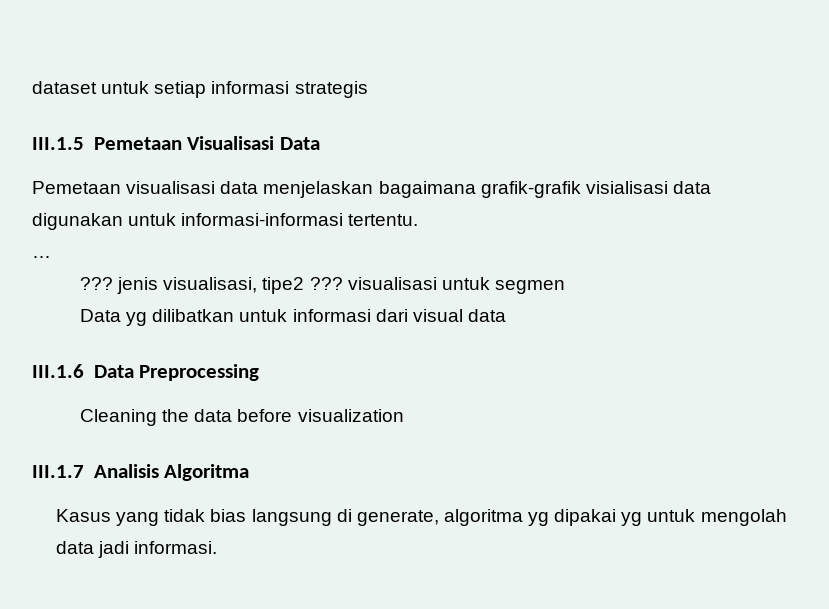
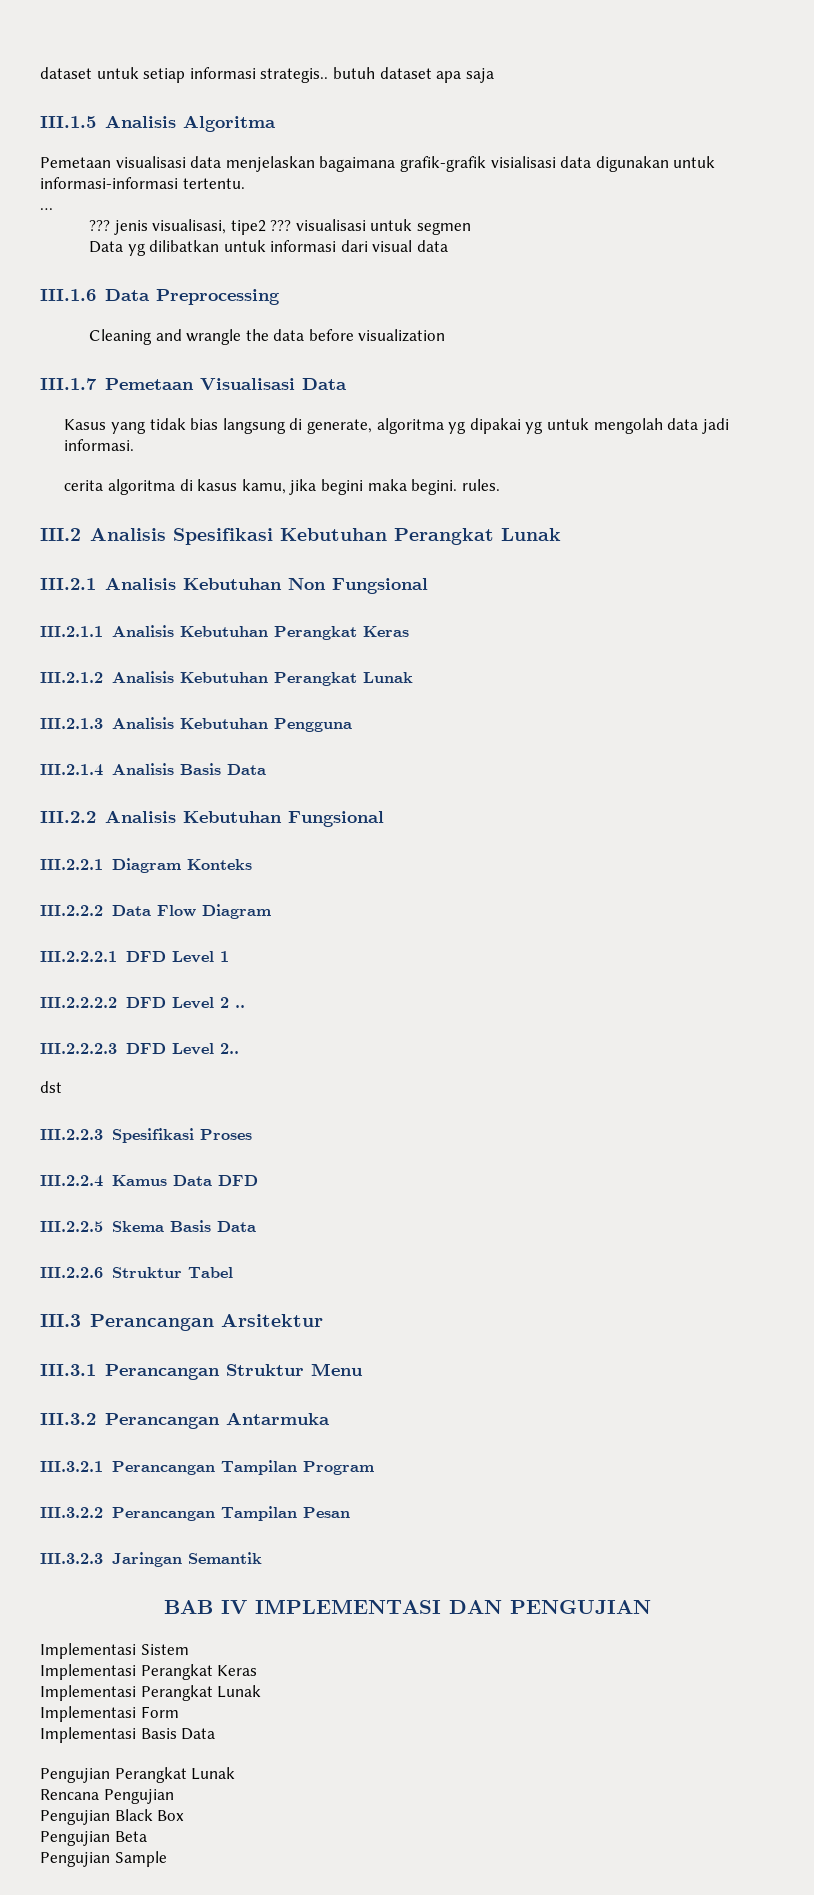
[294,81,368,98] [32,136,320,150] strategis // III.1.5 Pemetaan Visualisasi Data -> [260,67,494,83] [40,115,276,132] strategis.. butuh dataset apa saja // III.1.5 Analisis Algoritma
(158, 417) none -> [155,329,242,345] and wrangle
[93,464,250,481] Analisis Algoritma -> [104,378,347,390] Pemetaan Visualisasi Data
(218, 547) none -> [64,479,500,495] [40,528,561,545] [40,577,428,594] [40,625,409,640] [40,671,413,686] [40,717,352,732] [40,763,266,776] [40,810,384,827] [40,858,252,873] [40,904,271,919] [40,951,229,963] [40,997,245,1009] [40,1043,239,1055] [40,1081,62,1093] [40,1128,252,1143] [40,1175,258,1187] [40,1220,256,1232] [40,1267,233,1278] [40,1314,323,1331] [40,1363,363,1380] [40,1412,330,1429] [40,1460,374,1475] [40,1506,350,1521] [40,1552,262,1567] [163,1599,651,1614] [40,1643,189,1659] [40,1664,258,1680] [40,1685,262,1701] [40,1706,179,1722] [40,1727,216,1743] [40,1767,236,1783] [40,1789,174,1804] [40,1809,185,1825] [40,1831,147,1846] [40,1851,167,1867] // cerita algoritma di kasus kamu, jika begini maka begini. rules. // III.2 Analisis Spesifikasi Kebutuhan Perangkat Lunak // III.2.1 Analisis Kebutuhan Non Fungsional // III.2.1.1 Analisis Kebutuhan Perangkat Keras // III.2.1.2 Analisis Kebutuhan Perangkat Lunak // III.2.1.3 Analisis Kebutuhan Pengguna // III.2.1.4 Analisis Basis Data // III.2.2 Analisis Kebutuhan Fungsional // III.2.2.1 Diagram Konteks // III.2.2.2 Data Flow Diagram // III.2.2.2.1 DFD Level 1 // III.2.2.2.2 DFD Level 2 .. // III.2.2.2.3 DFD Level 2.. // dst // III.2.2.3 Spesifikasi Proses // III.2.2.4 Kamus Data DFD // III.2.2.5 Skema Basis Data // III.2.2.6 Struktur Tabel // III.3 Perancangan Arsitektur // III.3.1 Perancangan Struktur Menu // III.3.2 Perancangan Antarmuka // III.3.2.1 Perancangan Tampilan Program // III.3.2.2 Perancangan Tampilan Pesan // III.3.2.3 Jaringan Semantik // BAB IV IMPLEMENTASI DAN PENGUJIAN // Implementasi Sistem // Implementasi Perangkat Keras // Implementasi Perangkat Lunak // Implementasi Form // Implementasi Basis Data // Pengujian Perangkat Lunak // Rencana Pengujian // Pengujian Black Box // Pengujian Beta // Pengujian Sample

